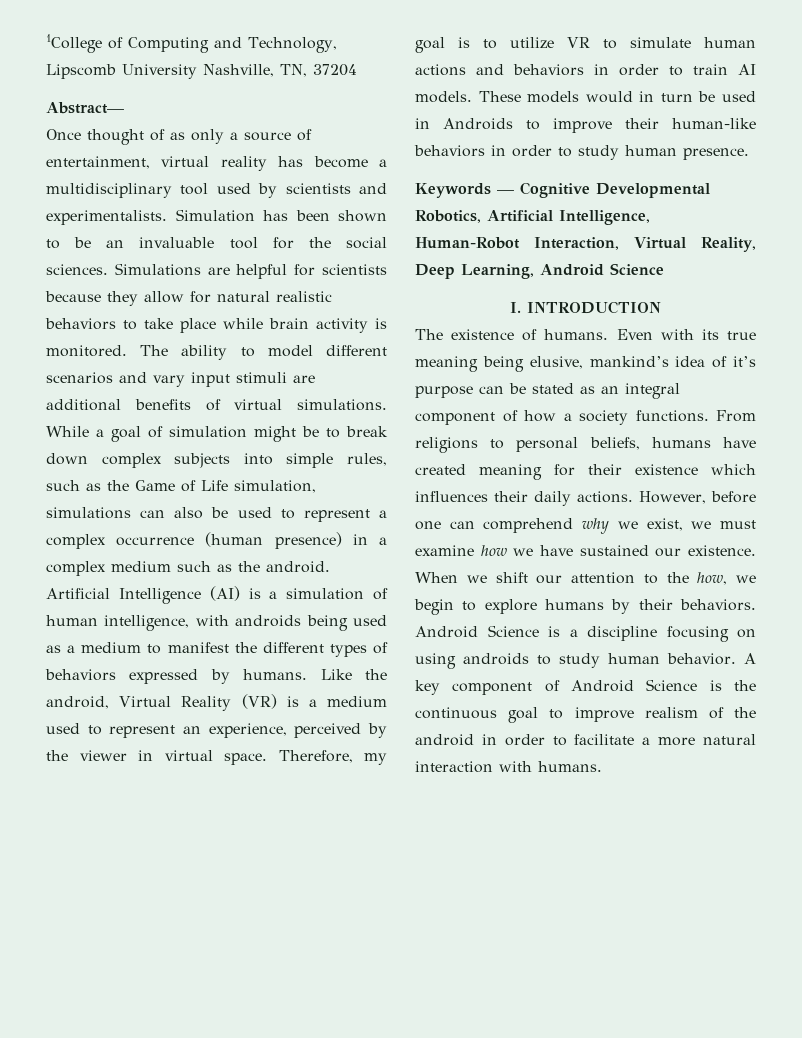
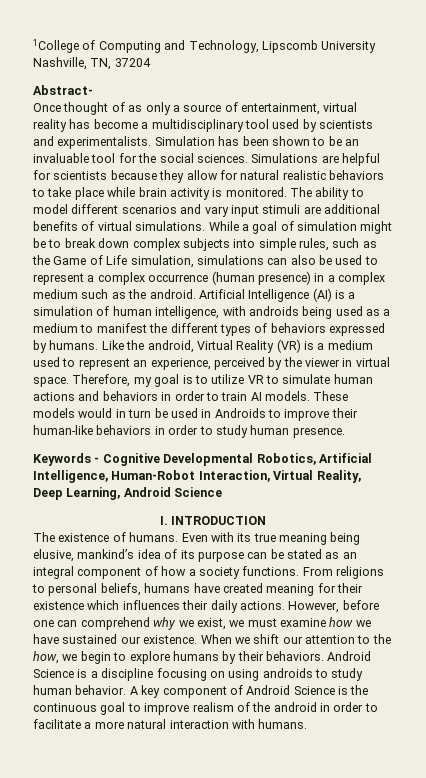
[46,102,124,114] Abstract— -> [33,85,93,95] Abstract-
[497,190,514,194] — -> [94,457,100,463] -
[733,356,756,367] it’s -> [180,550,195,559] its

